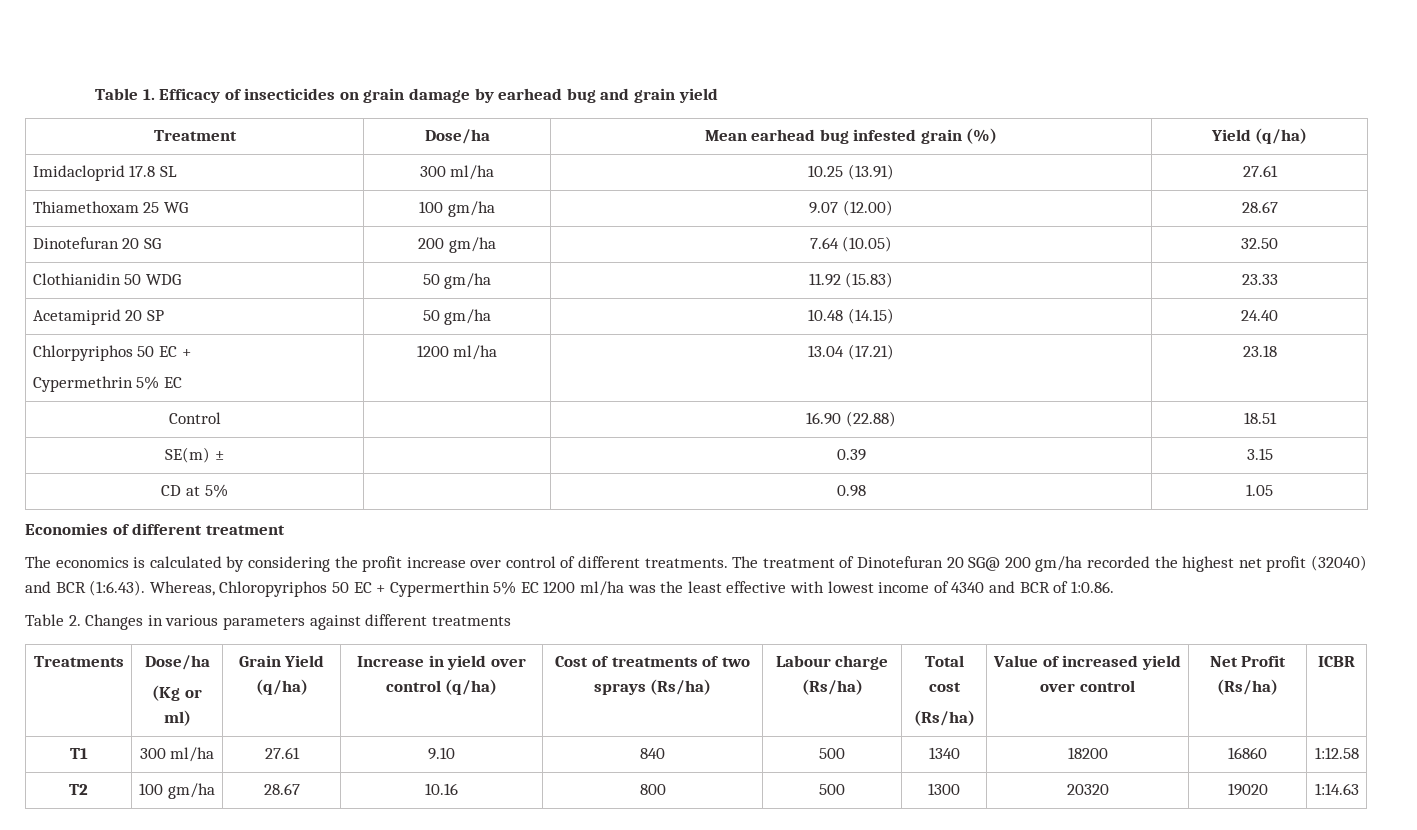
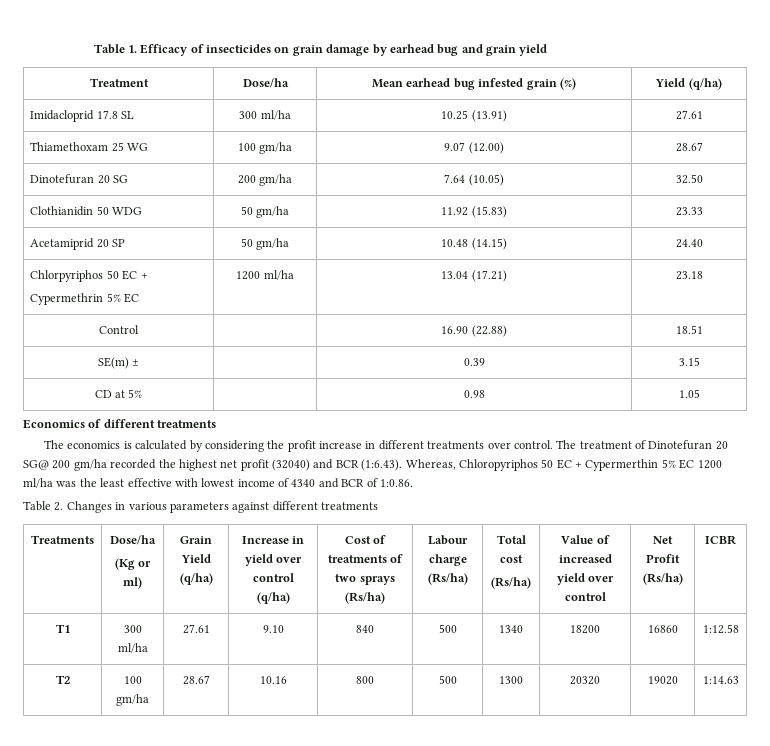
[25,523,285,535] Economies of different treatment -> [23,419,217,429] Economics of different treatments
[470,556,728,568] over control of different treatments. -> [365,440,553,450] in different treatments over control.

